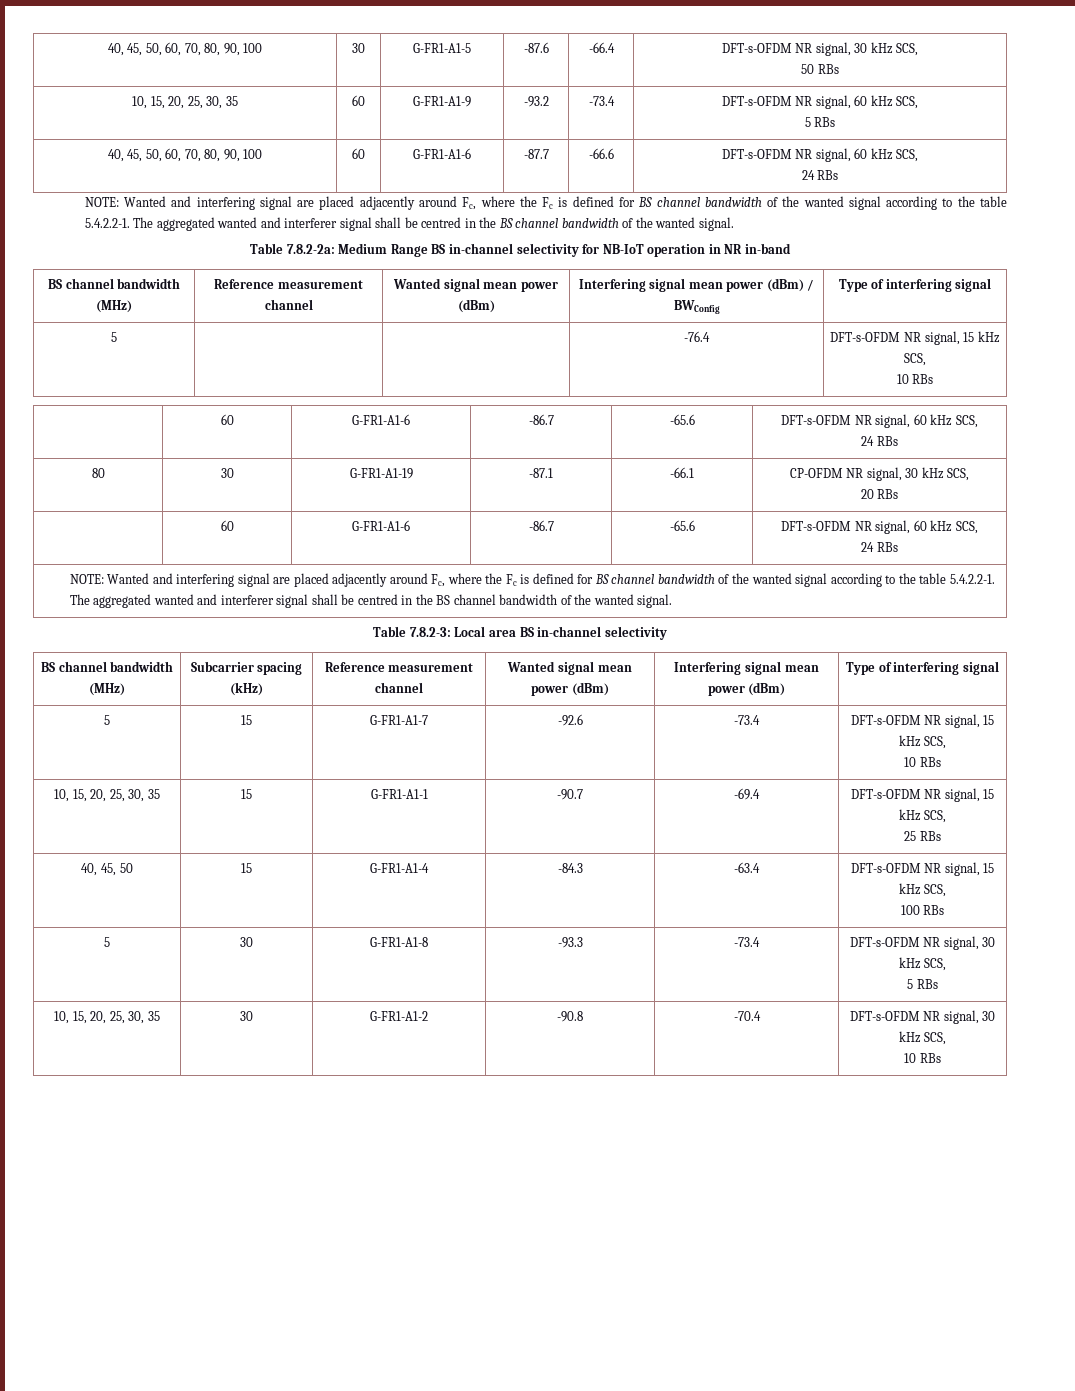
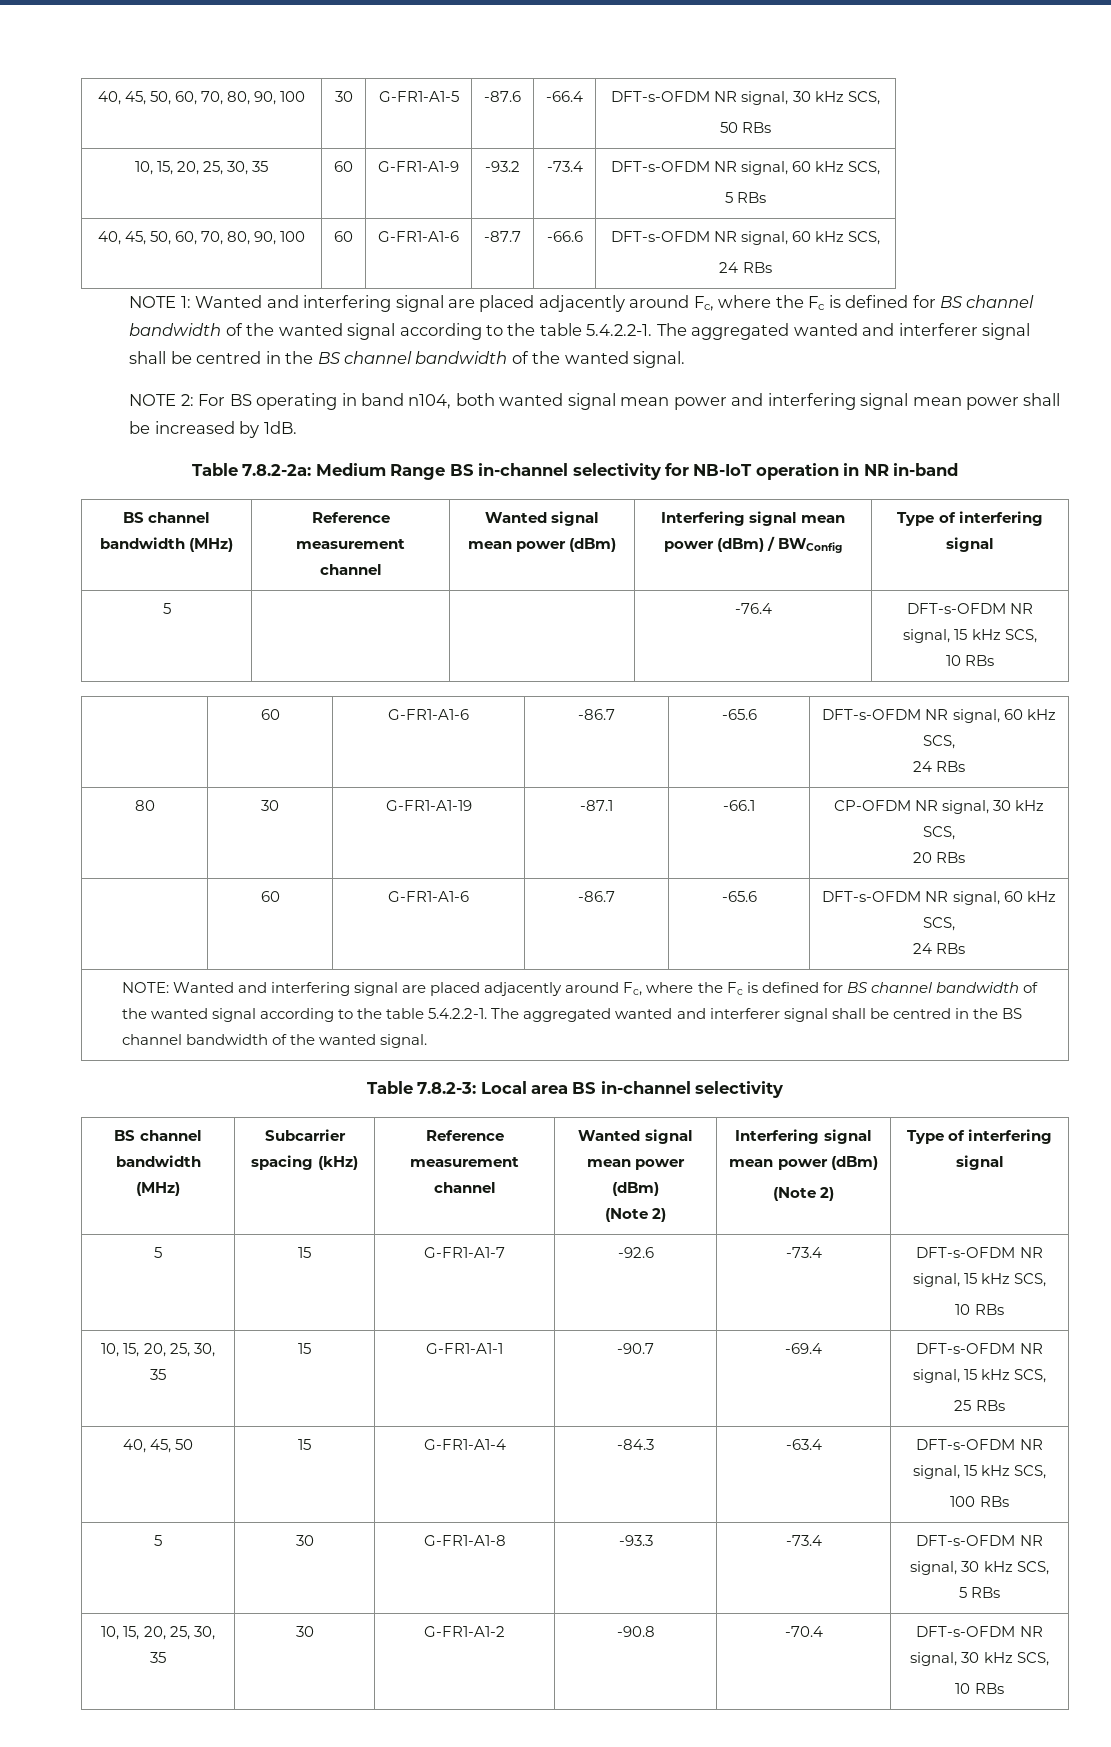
[84,197,119,207] NOTE: -> [129,296,191,308] NOTE 1:
(734, 224) none -> [129,393,1061,410] [129,421,297,438] // NOTE 2: For BS operating in band n104, both wanted signal mean power and interfering signal mean power shall be increased by 1dB.
[674,661,819,675] [707,682,786,696] | Interfering signal mean power (dBm) -> [604,1208,667,1222] [735,1129,872,1144] [729,1156,878,1170] [772,1187,835,1201] // (Note 2) | Interfering signal mean power (dBm) // (Note 2)

